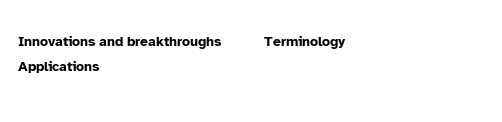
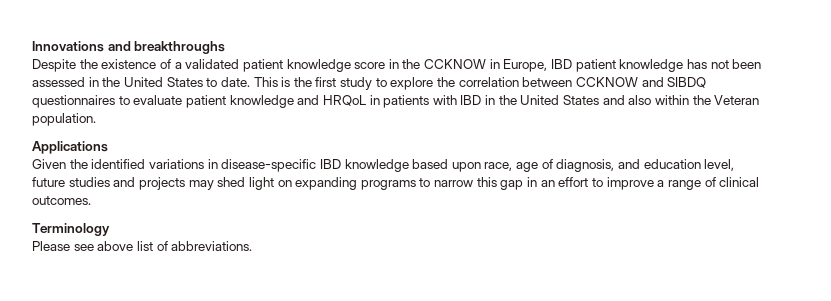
[18,60,100,73] [264,35,346,49] Applications // Terminology -> [32,59,762,72] [32,77,707,90] [32,95,760,108] [32,113,96,126] [32,141,108,154] [32,159,735,172] [32,177,760,190] [32,196,91,205] [32,223,110,236] [32,241,253,251] Despite the existence of a validated patient knowledge score in the CCKNOW in Europe, IBD patient knowledge has not been assessed in the United States to date. This is the first study to explore the correlation between CCKNOW and SIBDQ questionnaires to evaluate patient knowledge and HRQoL in patients with IBD in the United States and also within the Veteran population. // Applications // Given the identified variations in disease-specific IBD knowledge based upon race, age of diagnosis, and education level, future studies and projects may shed light on expanding programs to narrow this gap in an effort to improve a range of clinical outcomes. // Terminology // Please see above list of abbreviations.

